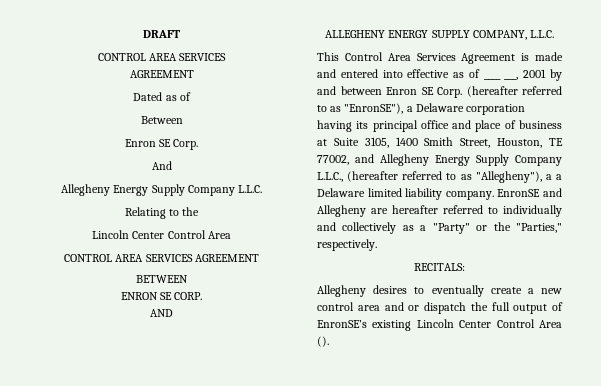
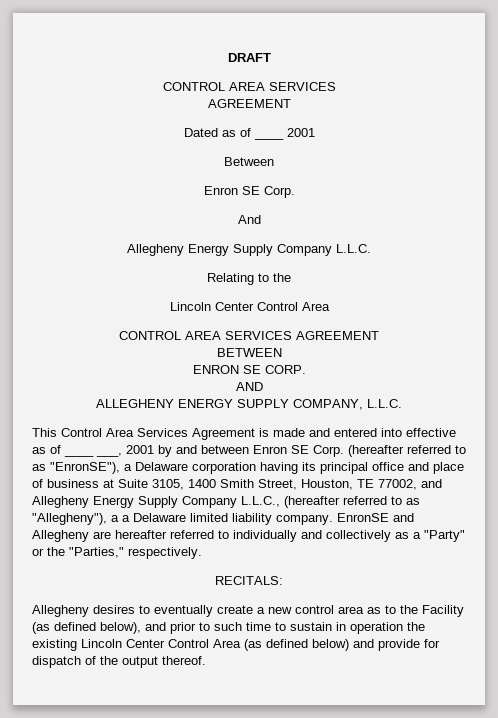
(191, 96) none -> [253,137,284,140] [286,128,315,137] ____ 2001
[384,302,563,314] [317,320,367,328] and or dispatch the full output of EnronSE’s -> [367,605,464,617] [32,622,425,634] as to the Facility (as defined below), and prior to such time to sustain in operation the
[317,336,329,347] (). -> [244,639,440,651] [32,656,206,668] (as defined below) and provide for dispatch of the output thereof.

